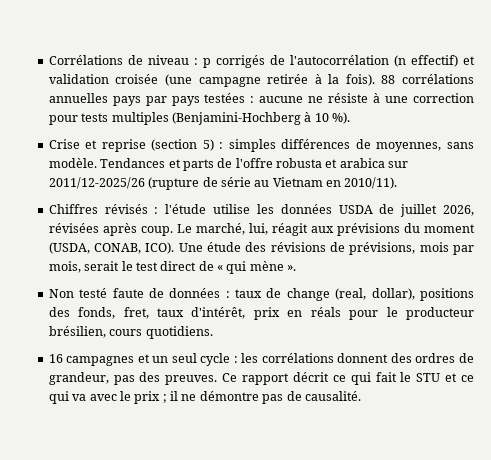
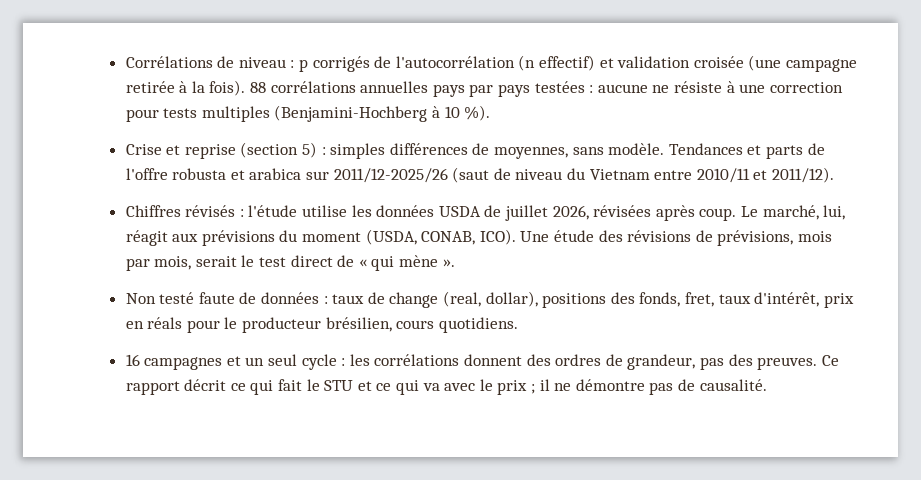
[148,177,398,190] (rupture de série au Vietnam en 2010/11). -> [452,167,834,183] (saut de niveau du Vietnam entre 2010/11 et 2011/12).

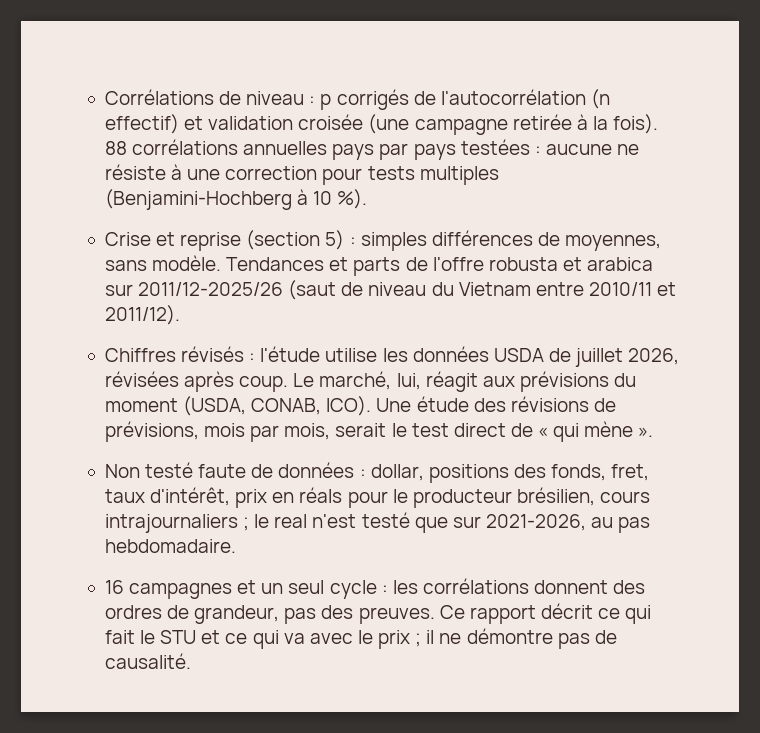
[332,291,538,308] taux de change (real, dollar), -> [370,464,424,481] dollar,
[438,317,518,333] quotidiens. -> [104,512,651,533] [104,539,236,553] intrajournaliers ; le real n'est testé que sur 2021-2026, au pas hebdomadaire.

